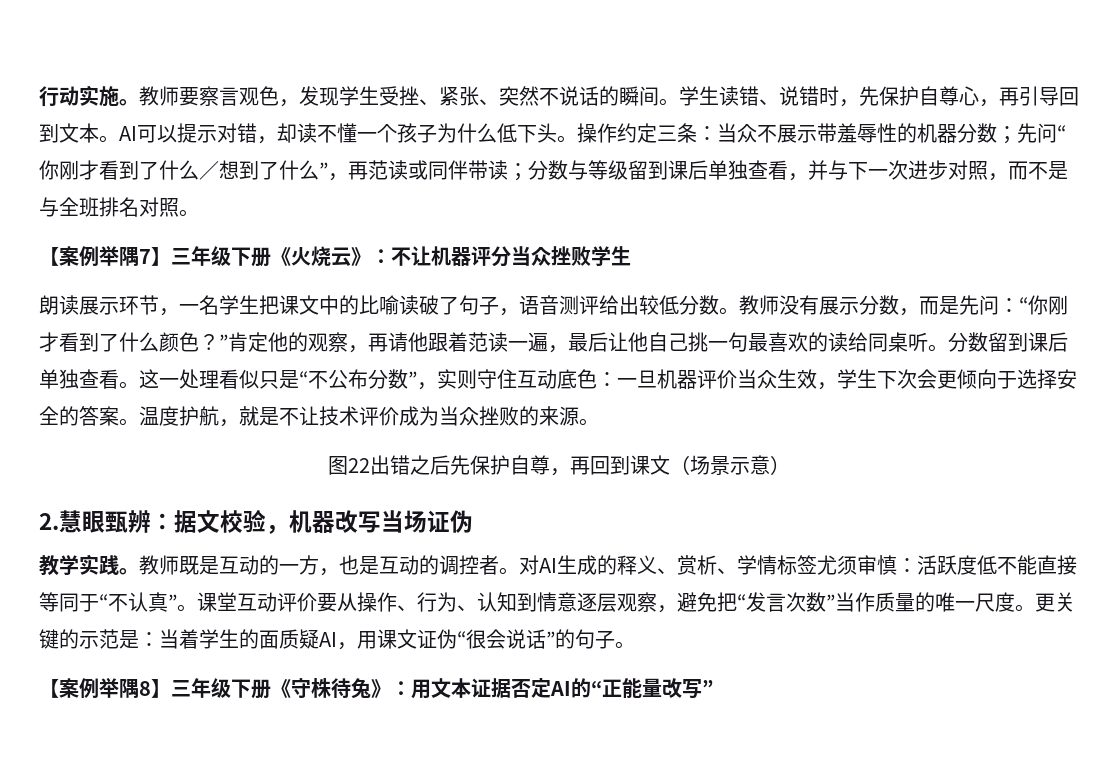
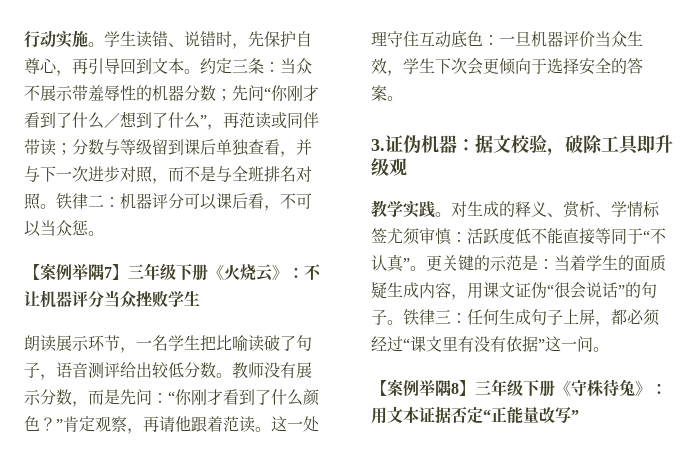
[139,86,679,107] 教师要察言观色，发现学生受挫、紧张、突然不说话的瞬间。 -> (104, 44) none
[119,123,617,144] AI可以提示对错，却读不懂一个孩子为什么低下头。操作 -> (200, 71) none
(199, 213) none -> [56,193,312,211] [24,220,104,237] 铁律二：机器评分可以课后看，不可以当众惩。
[279,295,359,315] 课文中的 -> (216, 343) none
[268,332,308,352] 他的 -> (95, 424) none
[508,332,1068,353] [39,369,477,390] 一遍，最后让他自己挑一句最喜欢的读给同桌听。分数留到课后单独查看。这一处理看似只是“不公布分数”，实则 -> [255,416,319,432] [371,31,387,46] 。这一处理
[139,406,599,427] [328,455,790,476] [39,509,473,534] [39,554,557,576] 温度护航，就是不让技术评价成为当众挫败的来源。 // 图22出错之后先保护自尊，再回到课文（场景示意） // 2.慧眼甄辨：据文校验，机器改写当场证伪 // 教学实践。教师既是互动的一方，也是互动的调控者。对AI -> [371,134,673,156] [371,158,407,176] [371,200,467,218] // 3.证伪机器：据文校验，破除工具即升级观 // 教学实践。对
[197,592,1035,613] 课堂互动评价要从操作、行为、认知到情意逐层观察，避免把“发言次数”当作质量的唯一尺度。 -> (426, 268) none
[319,632,337,647] AI -> [387,282,451,298] 生成内容
(635, 645) none -> [403,309,660,327] [371,336,609,352] 铁律三：任何生成句子上屏，都必须经过“课文里有没有依据”这一问。
[550,678,591,698] AI的 -> (483, 415) none

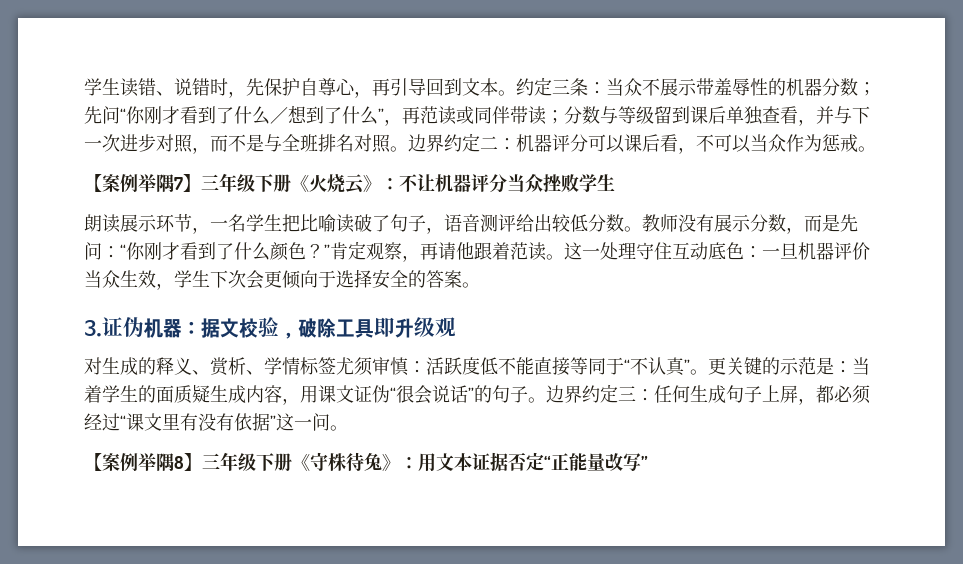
[24,30,104,48] 行动实施。 -> (84, 87) none
[56,193,88,209] 铁律 -> [408,133,480,152] 边界约定
[72,220,89,235] 惩 -> [786,134,858,153] 作为惩戒
[371,200,451,218] 教学实践。 -> (456, 327) none
[403,309,435,325] 铁律 -> [546,384,618,403] 边界约定

